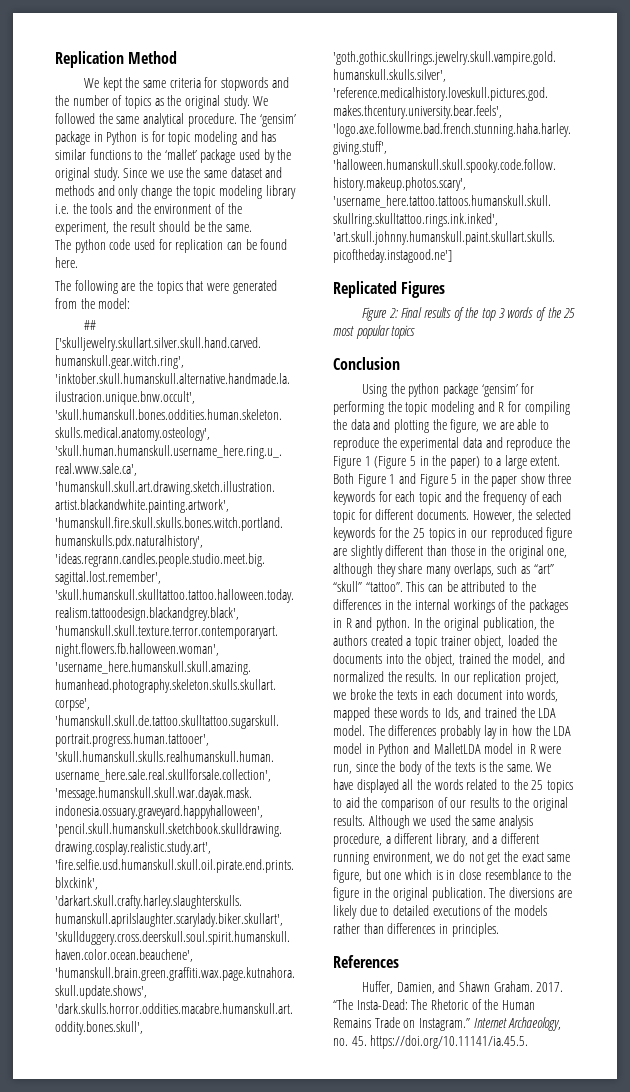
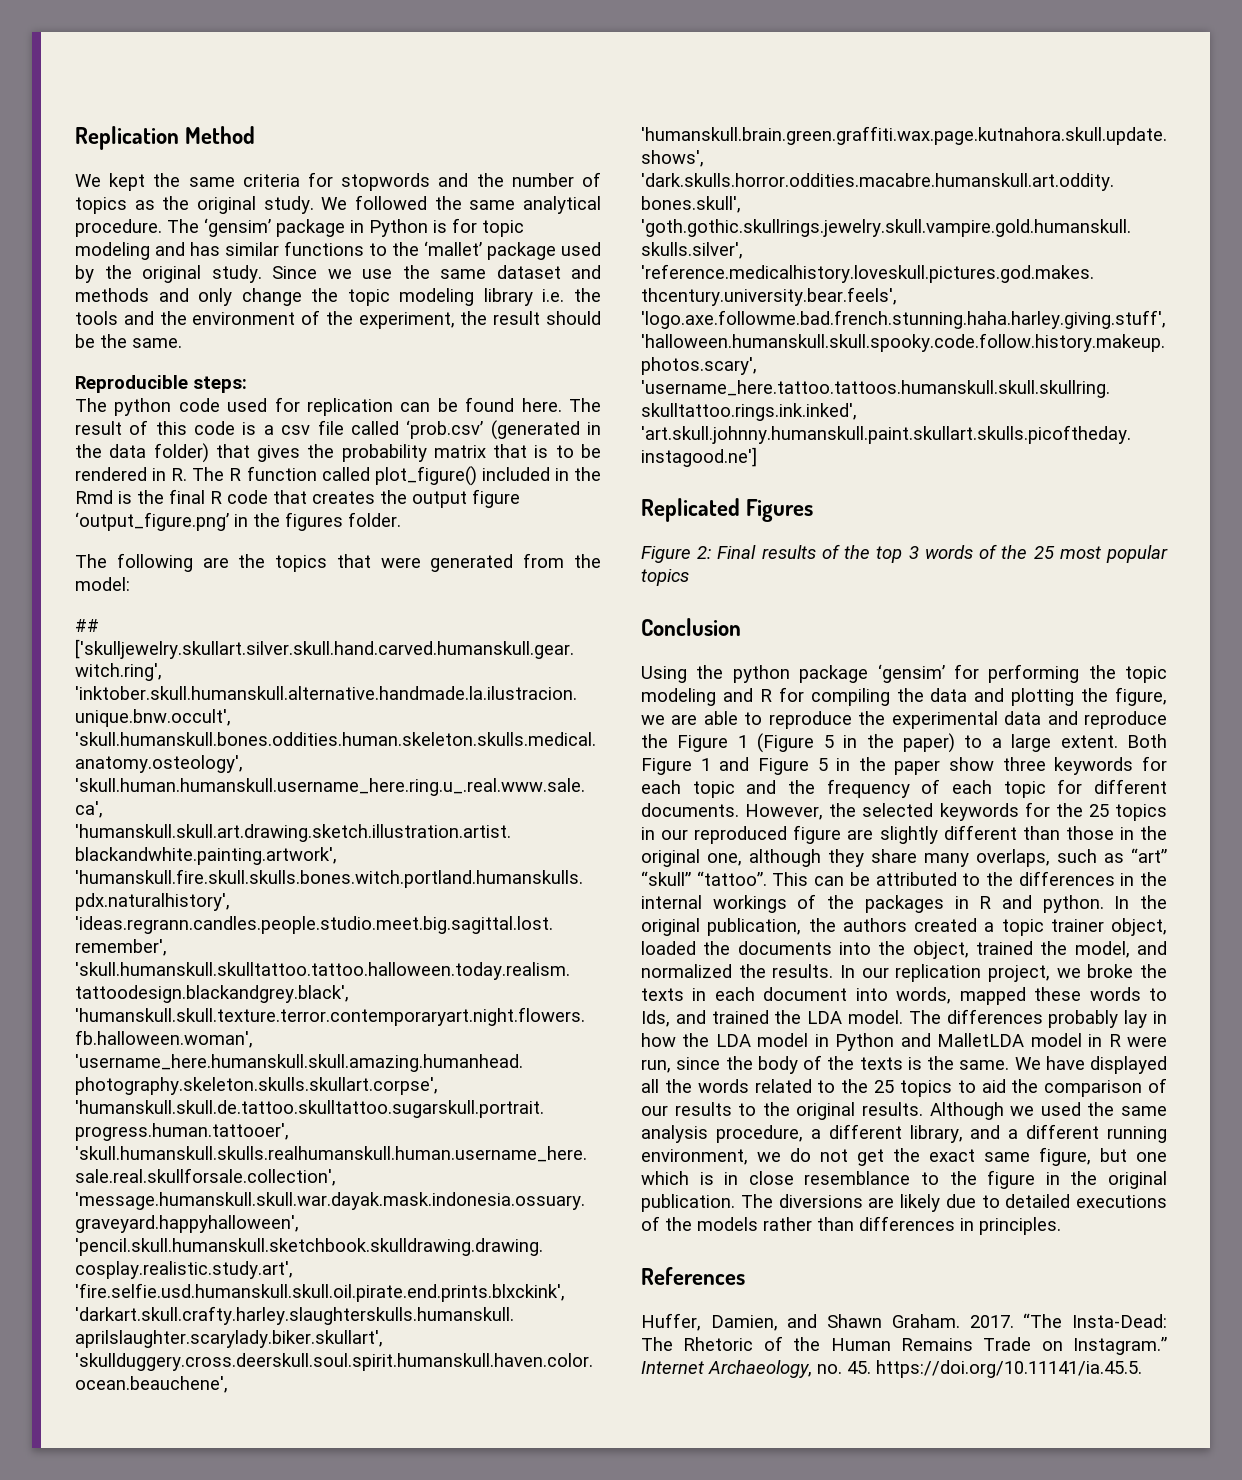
(252, 228) none -> [75,375,247,393] // Reproducible steps:
(78, 262) none -> [568,398,601,412] [75,420,601,440] [75,443,601,463] [75,466,601,486] [75,489,520,508] [75,512,401,531] The result of this code is a csv file called ‘prob.csv’ (generated in the data folder) that gives the probability matrix that is to be rendered in R. The R function called plot_figure() included in the Rmd is the final R code that creates the output figure ‘output_figure.png’ in the figures folder.

